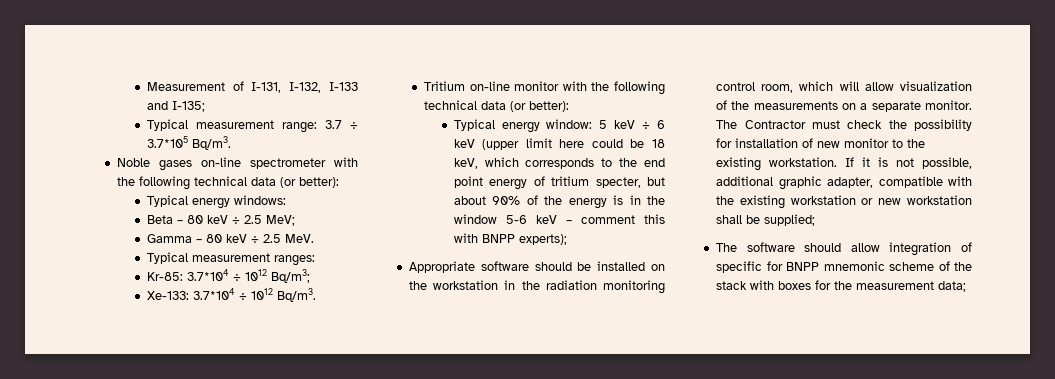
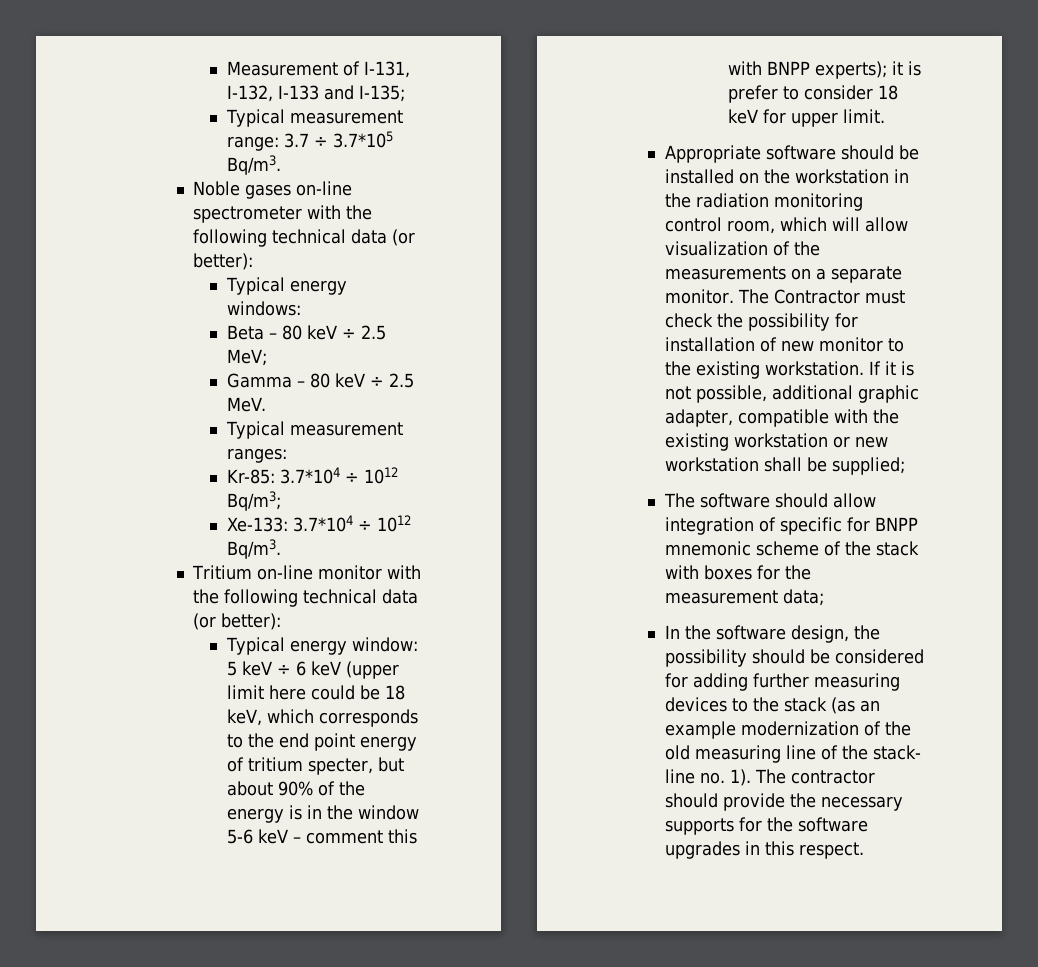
(567, 239) none -> [891,61,921,76] [727,85,898,103] [727,109,885,127] it is prefer to consider 18 keV for upper limit.
(967, 286) none -> [664,625,880,643] [664,649,924,667] [664,673,900,691] [664,697,880,714] [664,721,911,739] [664,745,921,763] [664,769,875,786] [664,793,903,811] [664,817,868,835] [664,841,864,859] // In the software design, the possibility should be considered for adding further measuring devices to the stack (as an example modernization of the old measuring line of the stack- line no. 1). The contractor should provide the necessary supports for the software upgrades in this respect.

